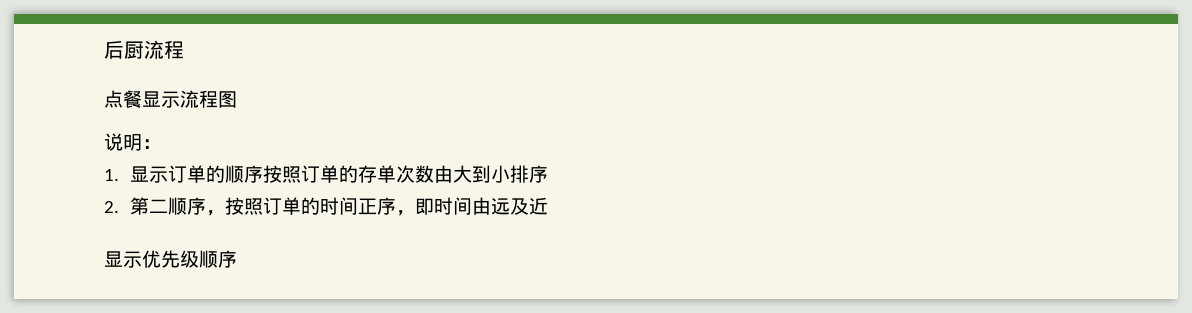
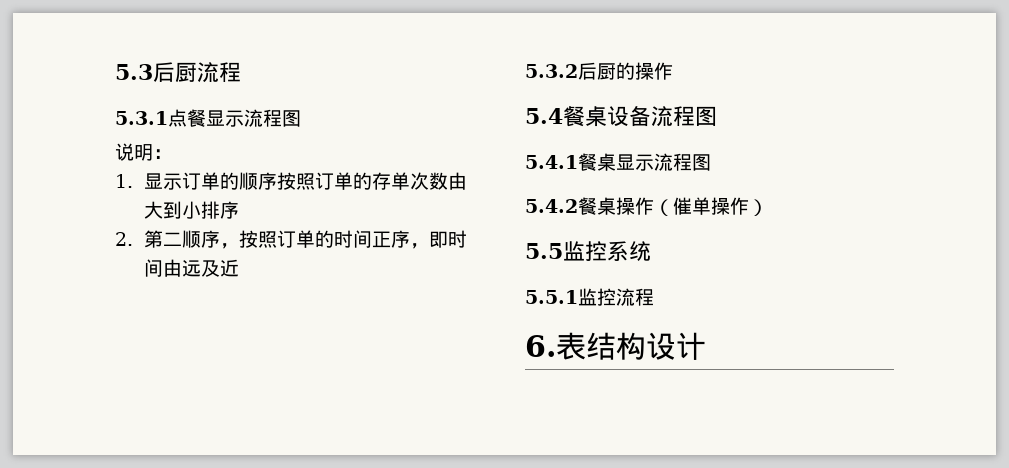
(104, 49) none -> [115,64,153,80] 5.3
(184, 49) none -> [115,111,168,125] 5.3.1
[104,250,237,268] 显示优先级顺序 -> [525,62,673,80] [525,106,717,127] [525,153,711,171] [525,197,768,216] [525,241,651,261] [525,288,654,306] [525,332,706,360] 5.3.2后厨的操作 // 5.4餐桌设备流程图 // 5.4.1餐桌显示流程图 // 5.4.2餐桌操作（催单操作） // 5.5监控系统 // 5.5.1监控流程 // 6.表结构设计

